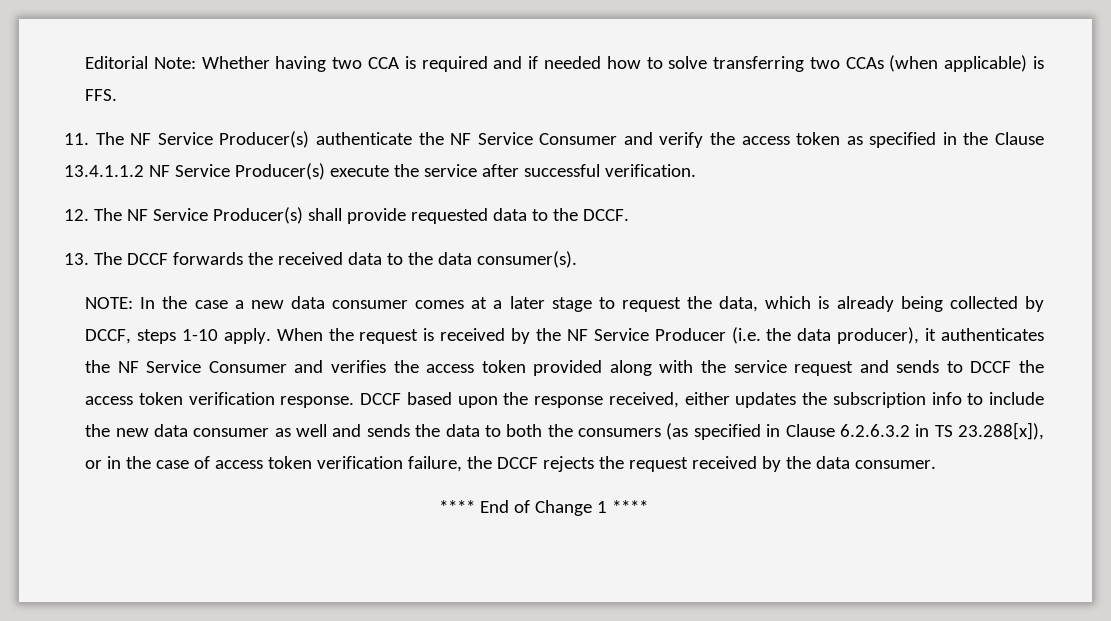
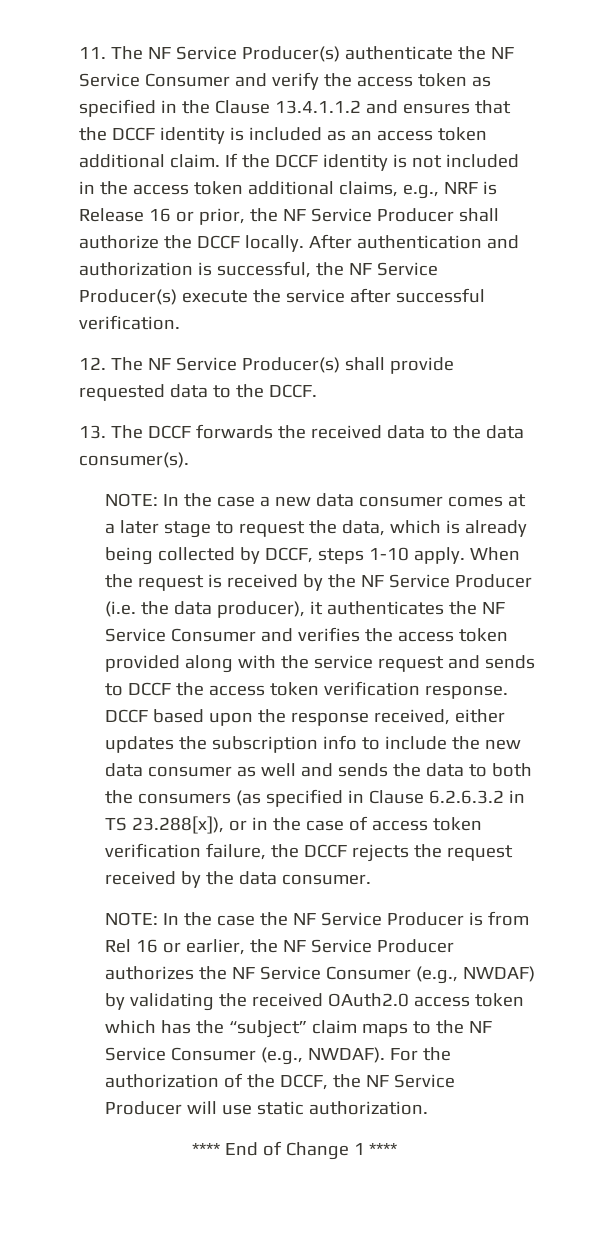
[85,55,1044,72] [85,89,118,101] Editorial Note: Whether having two CCA is required and if needed how to solve transferring two CCAs (when applicable) is FFS. // -> (79, 53) none
(145, 171) none -> [366,100,512,114] [79,127,488,144] [79,153,520,171] [79,181,498,199] [79,208,500,225] [79,234,520,252] [79,261,345,278] and ensures that the DCCF identity is included as an access token additional claim. If the DCCF identity is not included in the access token additional claims, e.g., NRF is Release 16 or prior, the NF Service Producer shall authorize the DCCF locally. After authentication and authorization is successful, the
(937, 464) none -> [105,911,530,926] [105,939,455,955] [105,966,536,984] [105,993,525,1011] [105,1020,493,1038] [105,1047,452,1065] [105,1073,456,1090] [105,1101,429,1115] // NOTE: In the case the NF Service Producer is from Rel 16 or earlier, the NF Service Producer authorizes the NF Service Consumer (e.g., NWDAF) by validating the received OAuth2.0 access token which has the “subject” claim maps to the NF Service Consumer (e.g., NWDAF). For the authorization of the DCCF, the NF Service Producer will use static authorization.

